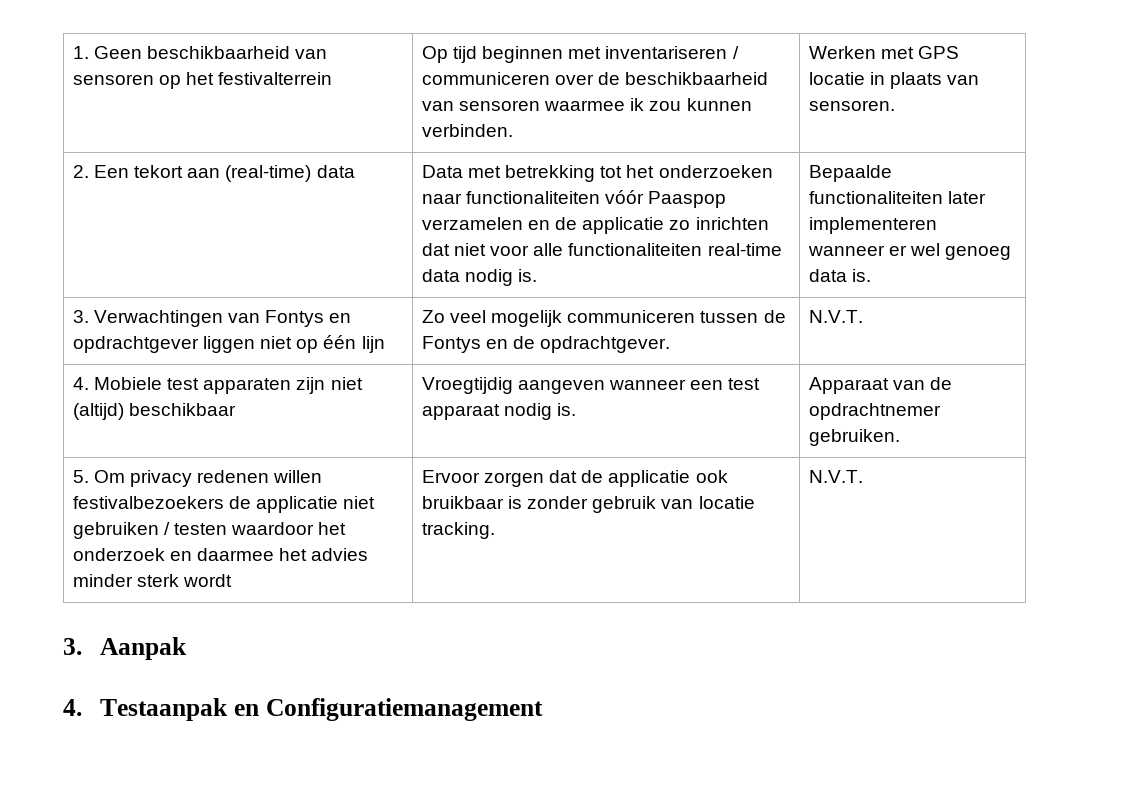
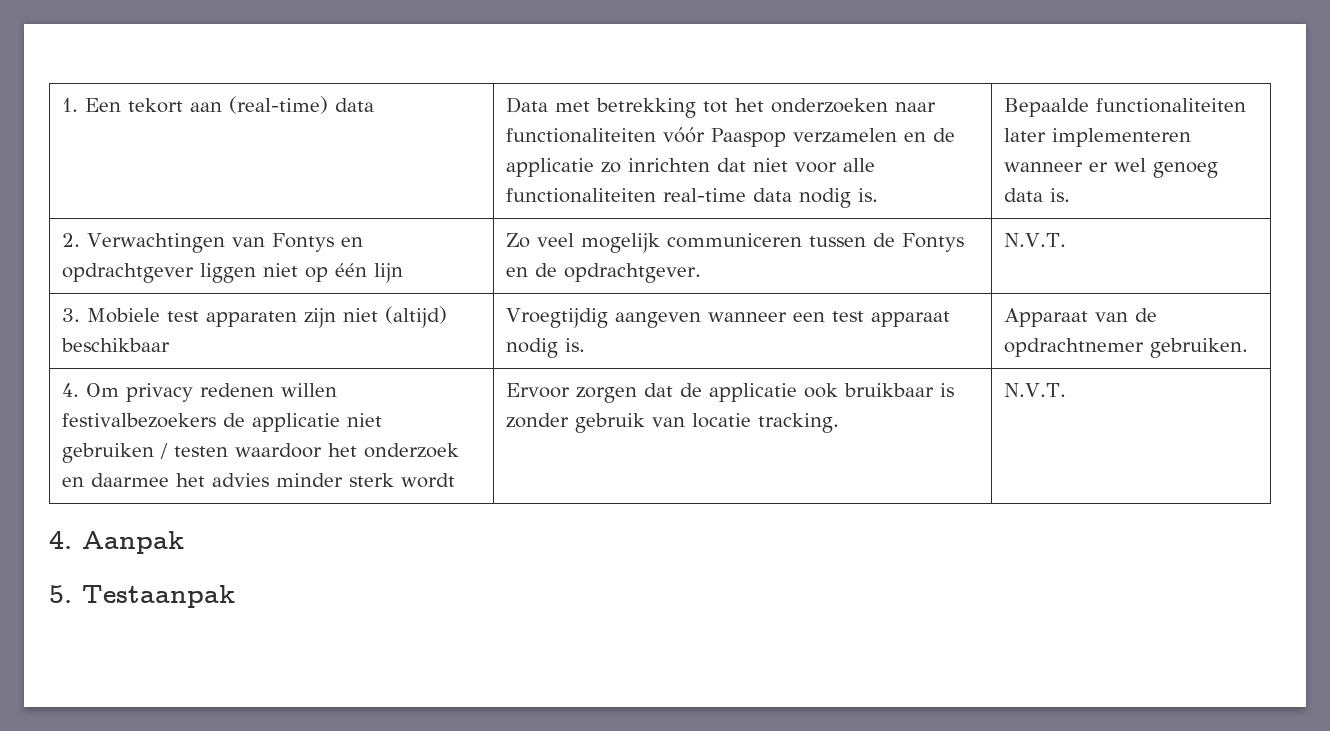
[94,46,328,59] [72,72,333,89] [421,46,739,63] [421,72,769,85] [421,98,752,111] [421,124,513,137] [808,46,960,59] [808,72,980,89] [808,100,895,111] [72,165,89,178] Geen beschikbaarheid van sensoren op het festivalterrein | Op tijd beginnen met inventariseren / communiceren over de beschikbaarheid van sensoren waarmee ik zou kunnen verbinden. | Werken met GPS locatie in plaats van sensoren. // 2. -> (79, 105) none
[72,310,89,323] 3. -> [62,233,81,247] 2.
[72,377,89,390] 4. -> [62,308,81,322] 3.
[72,470,89,483] 5. -> [62,383,80,397] 4.
[63,638,82,655] 3. -> [49,531,72,549] 4.
[63,698,543,721] 4. Testaanpak en Configuratiemanagement -> [49,585,236,608] 5. Testaanpak

